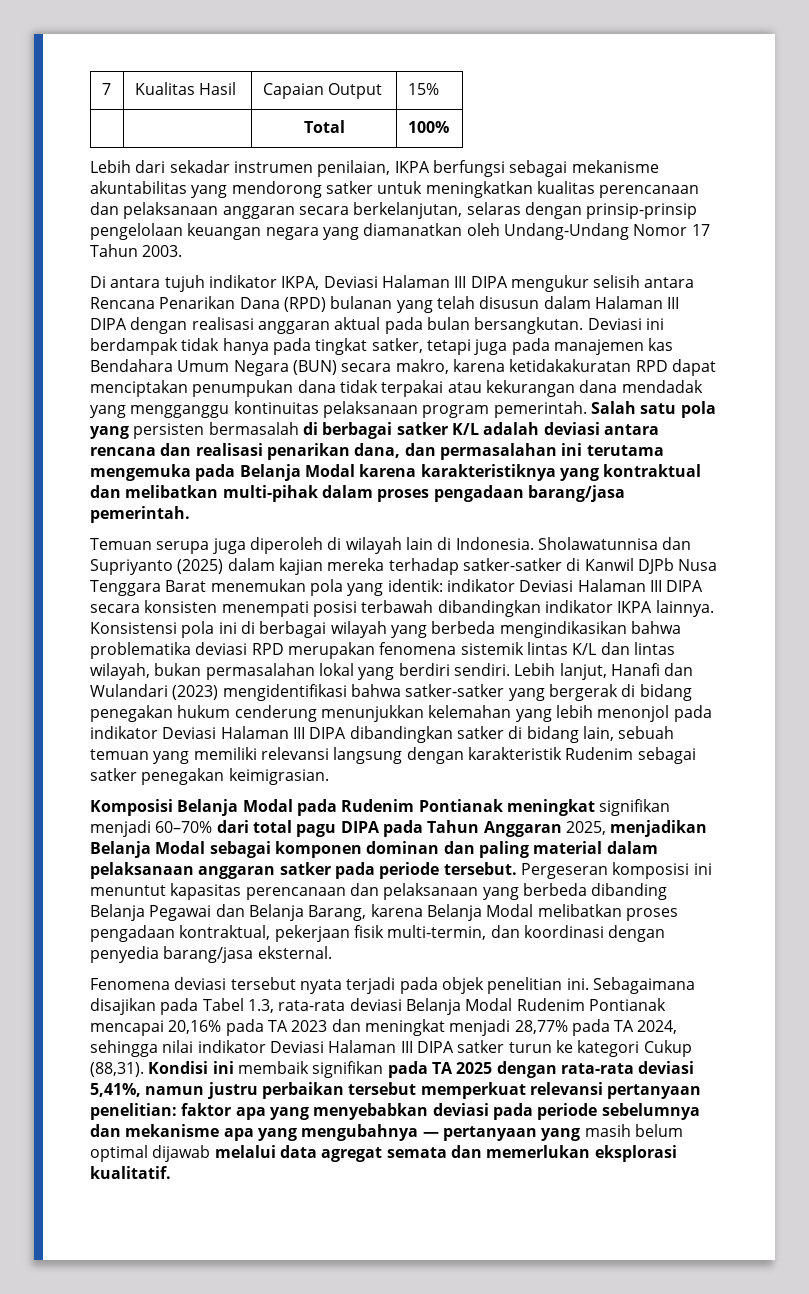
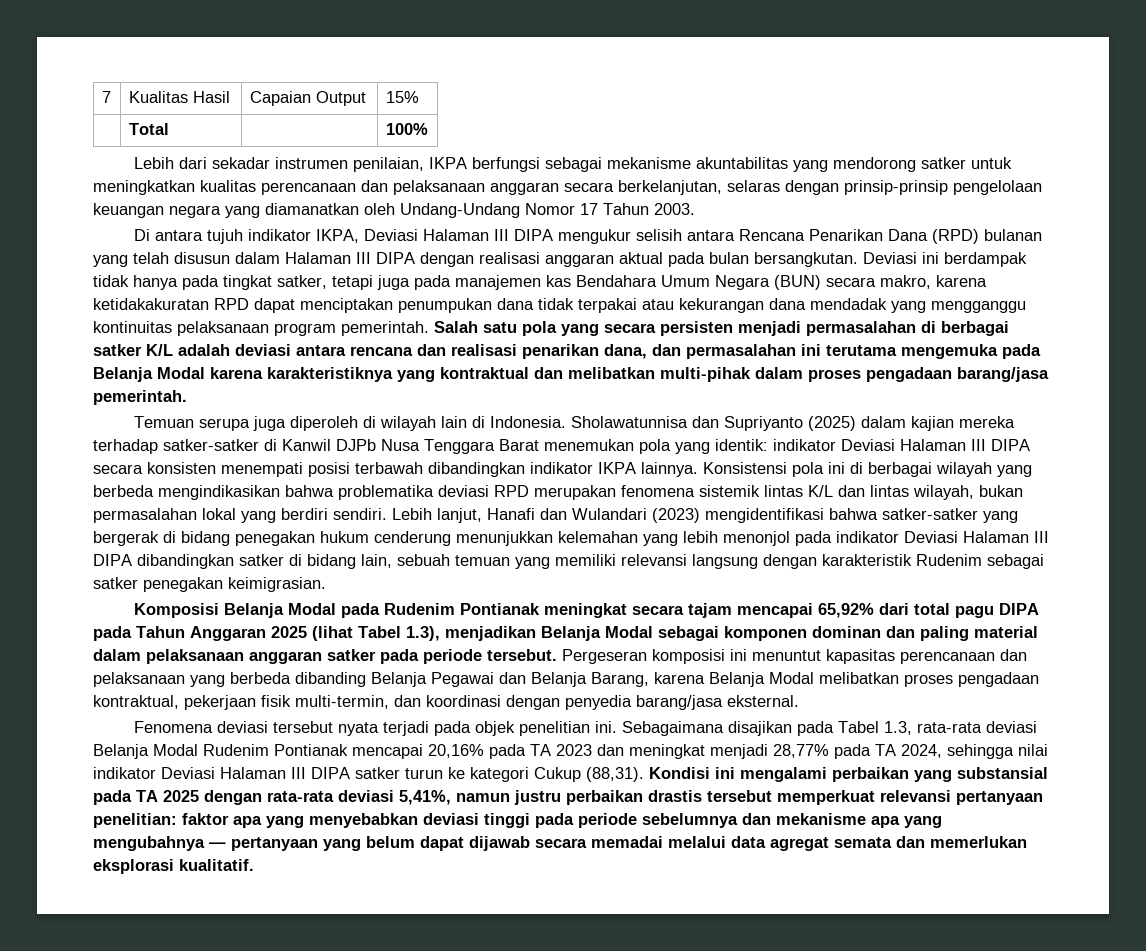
[303,120,345,133] | Total -> [128,123,169,135] Total |
[133,422,299,439] persisten bermasalah -> [604,321,916,336] secara persisten menjadi permasalahan
[599,799,671,816] [90,820,213,837] signifikan menjadi 60–70% -> [631,603,874,618] secara tajam mencapai 65,92%
[565,821,606,835] 2025, -> [271,626,440,641] 2025 (lihat Tabel 1.3),
[237,1061,384,1078] membaik signifikan -> [740,767,1048,782] mengalami perbaikan yang substansial
(344, 1090) none -> [648,790,702,802] drastis
(489, 1109) none -> [484,813,530,828] tinggi
[584,1124,683,1137] [90,1145,211,1162] masih belum optimal dijawab -> [366,836,663,851] belum dapat dijawab secara memadai

